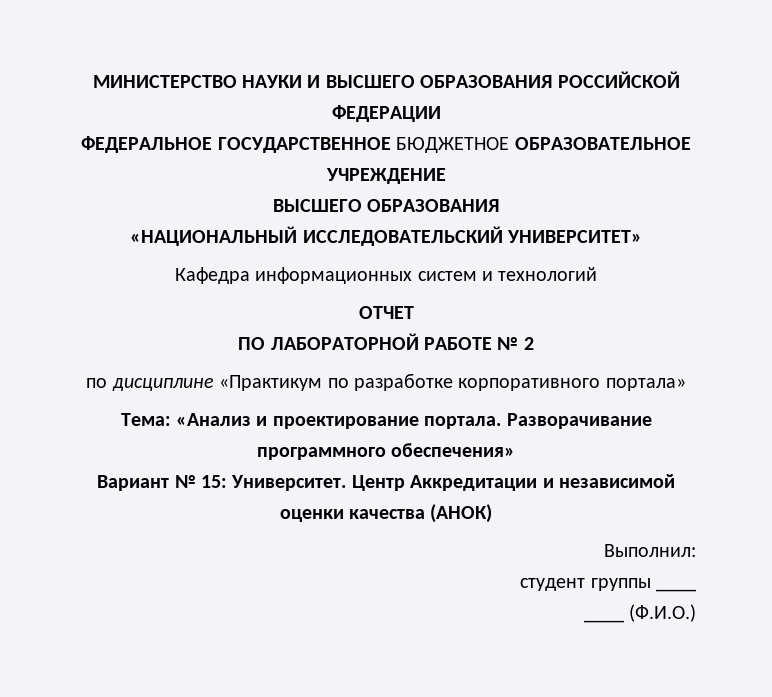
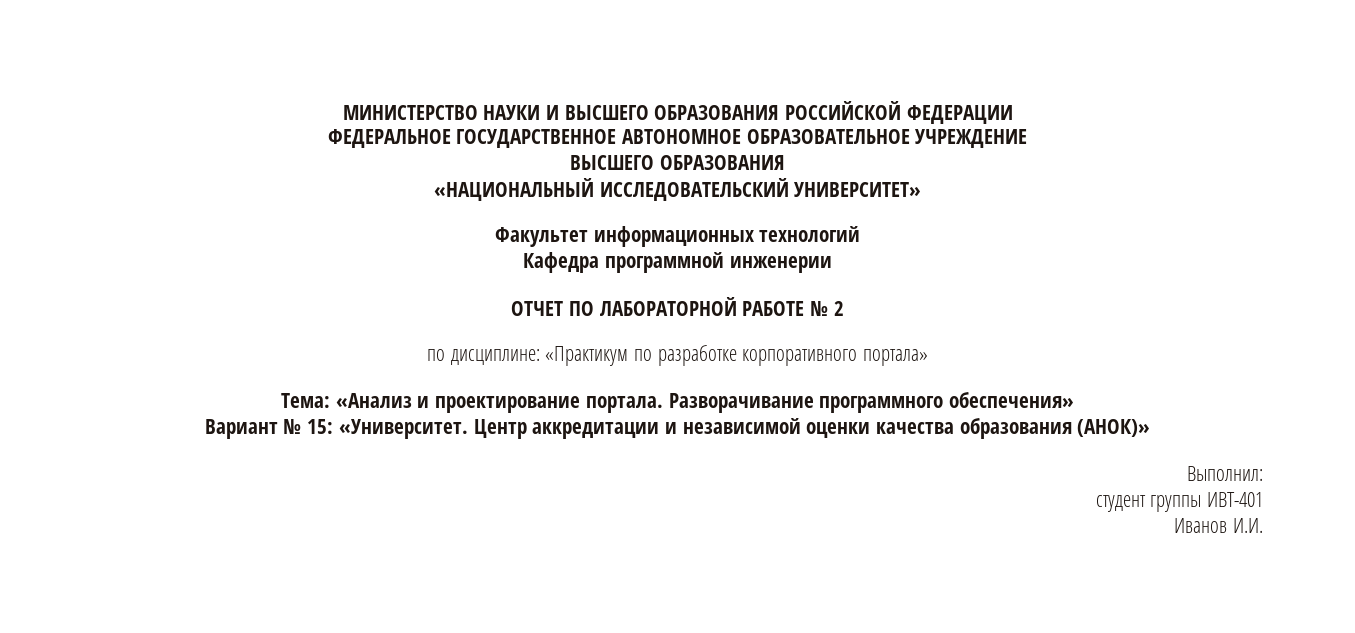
[396,137,510,153] БЮДЖЕТНОЕ -> [622,129,741,144] АВТОНОМНОЕ
[174,267,598,284] Кафедра информационных систем и технологий -> [494,226,861,247] [523,252,832,273] Факультет информационных технологий // Кафедра программной инженерии
(414, 312) // -> (564, 308) none
[111,378,214,391] дисциплине -> [450,349,540,365] дисциплине:
[231,475,538,491] Университет. Центр Аккредитации -> [338,419,660,439] «Университет. Центр аккредитации
[430,504,493,523] (АНОК) -> [959,418,1151,439] образования (АНОК)»
[656,588,696,592] [583,604,696,623] ____ // ____ (Ф.И.О.) -> [1207,492,1263,507] [1174,518,1263,533] ИВТ-401 // Иванов И.И.

